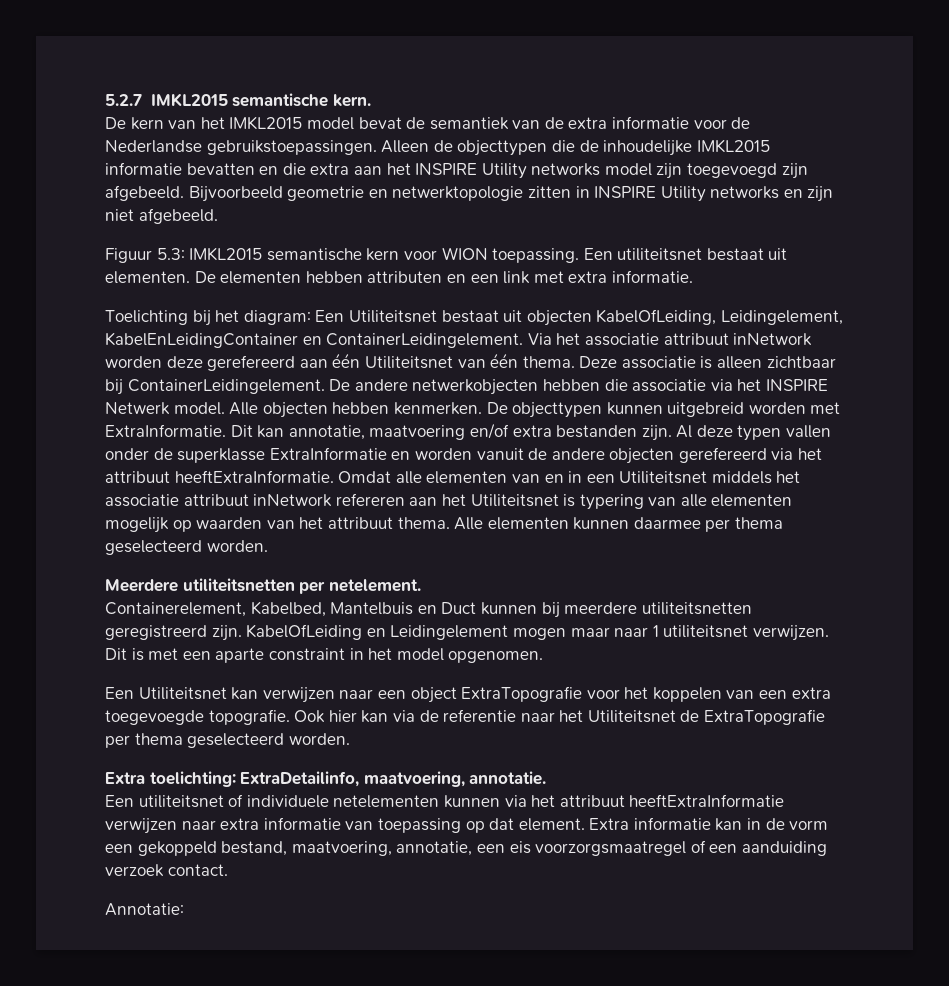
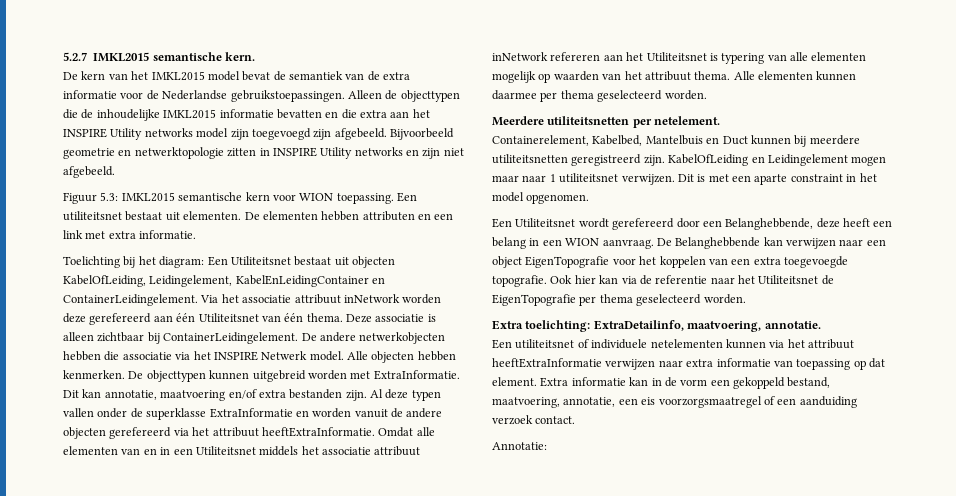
(227, 693) none -> [578,218,893,230] [492,237,761,249] wordt gerefereerd door een Belanghebbende, deze heeft een belang in een WION aanvraag. De Belanghebbende
[461,686,583,702] ExtraTopografie -> [525,256,610,268] EigenTopografie
[704,709,826,725] ExtraTopografie -> [492,294,576,306] EigenTopografie

